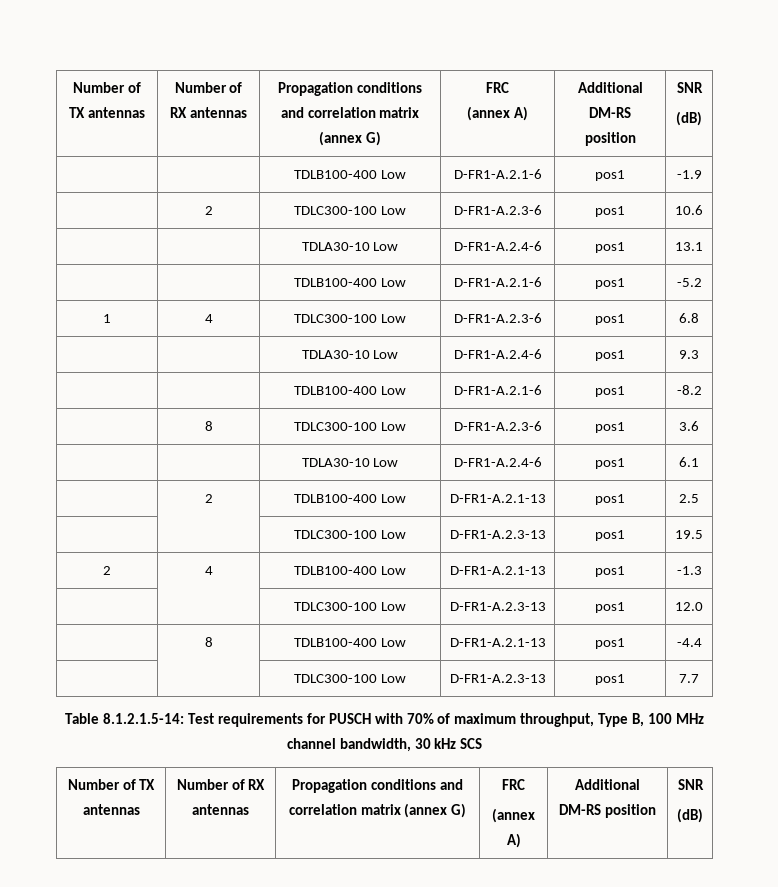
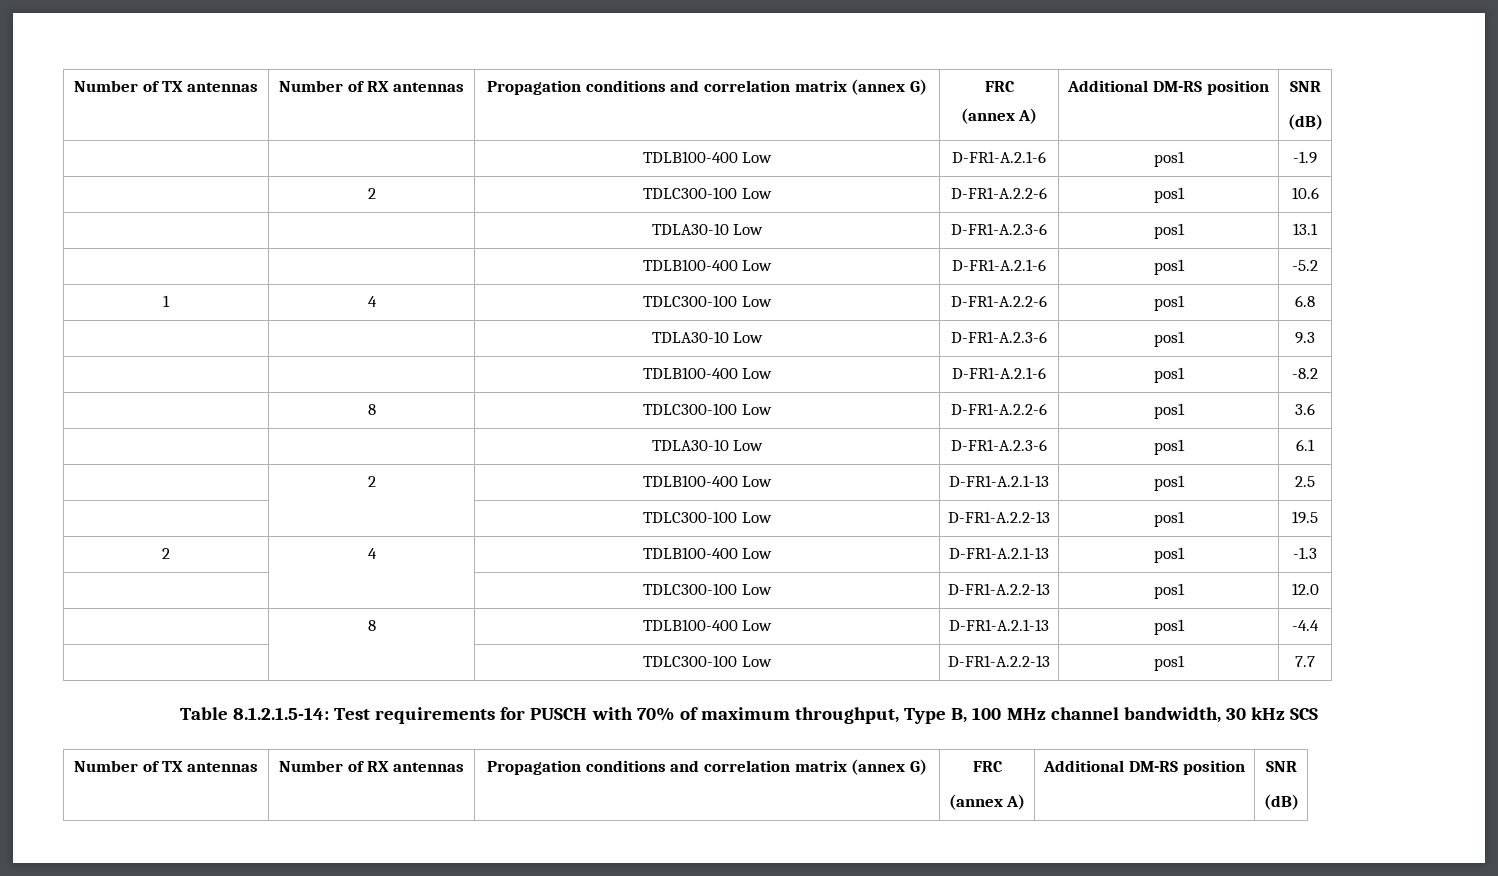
[453,205,542,215] D-FR1-A.2.3-6 -> [951,187,1047,199] D-FR1-A.2.2-6
[453,241,542,251] D-FR1-A.2.4-6 -> [951,223,1047,235] D-FR1-A.2.3-6
[453,313,542,323] D-FR1-A.2.3-6 -> [951,295,1047,307] D-FR1-A.2.2-6
[453,349,542,359] D-FR1-A.2.4-6 -> [951,331,1047,343] D-FR1-A.2.3-6
[453,421,542,431] D-FR1-A.2.3-6 -> [951,403,1047,415] D-FR1-A.2.2-6
[453,457,542,467] D-FR1-A.2.4-6 -> [951,439,1047,451] D-FR1-A.2.3-6
[449,530,546,539] D-FR1-A.2.3-13 -> [948,511,1050,523] D-FR1-A.2.2-13
[449,602,546,611] D-FR1-A.2.3-13 -> [948,583,1050,595] D-FR1-A.2.2-13
[449,674,546,683] D-FR1-A.2.3-13 -> [948,655,1050,667] D-FR1-A.2.2-13

